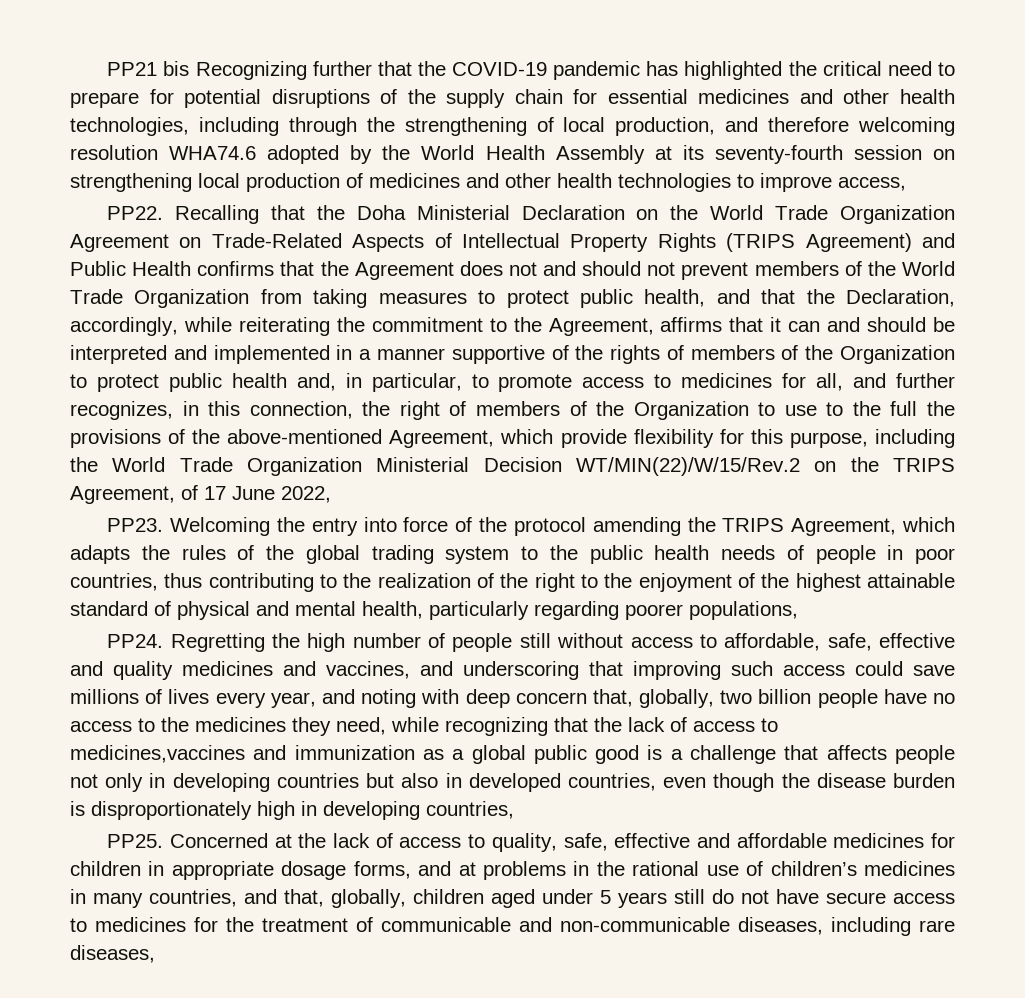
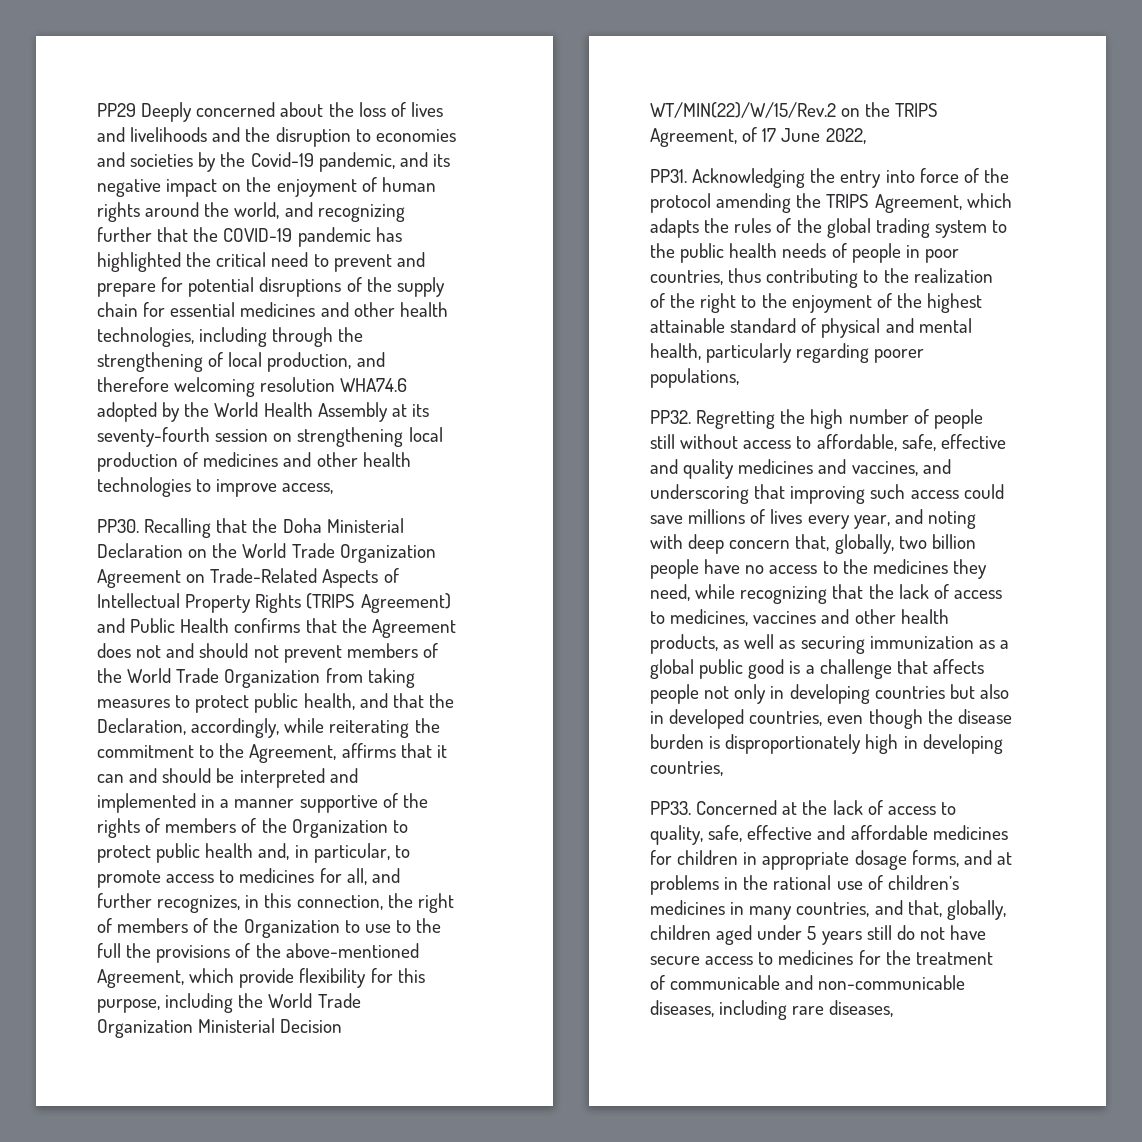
[107,61,307,80] PP21 bis Recognizing -> [97,102,443,122] [97,127,456,147] [97,152,450,172] [97,177,436,197] [97,202,405,222] PP29 Deeply concerned about the loss of lives and livelihoods and the disruption to economies and societies by the Covid-19 pandemic, and its negative impact on the enjoyment of human rights around the world, and recognizing
(955, 69) none -> [333,252,425,272] prevent and
[107,206,164,220] PP22. -> [97,519,139,533] PP30.
[107,517,271,536] PP23. Welcoming -> [650,168,806,188] PP31. Acknowledging
[107,634,164,648] PP24. -> [650,410,691,424] PP32.
[70,745,287,763] medicines,vaccines and -> [670,609,949,626] [650,634,865,654] medicines, vaccines and other health products, as well as securing
[107,834,164,848] PP25. -> [650,801,691,815] PP33.

